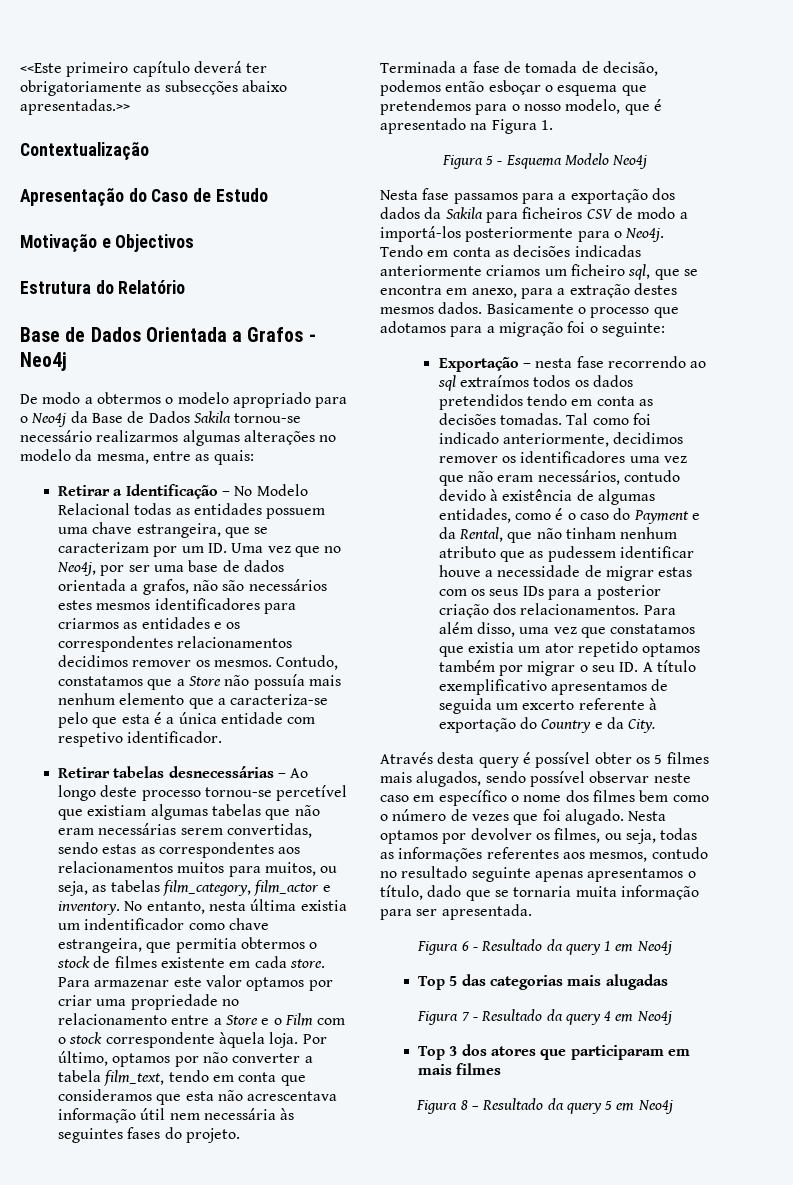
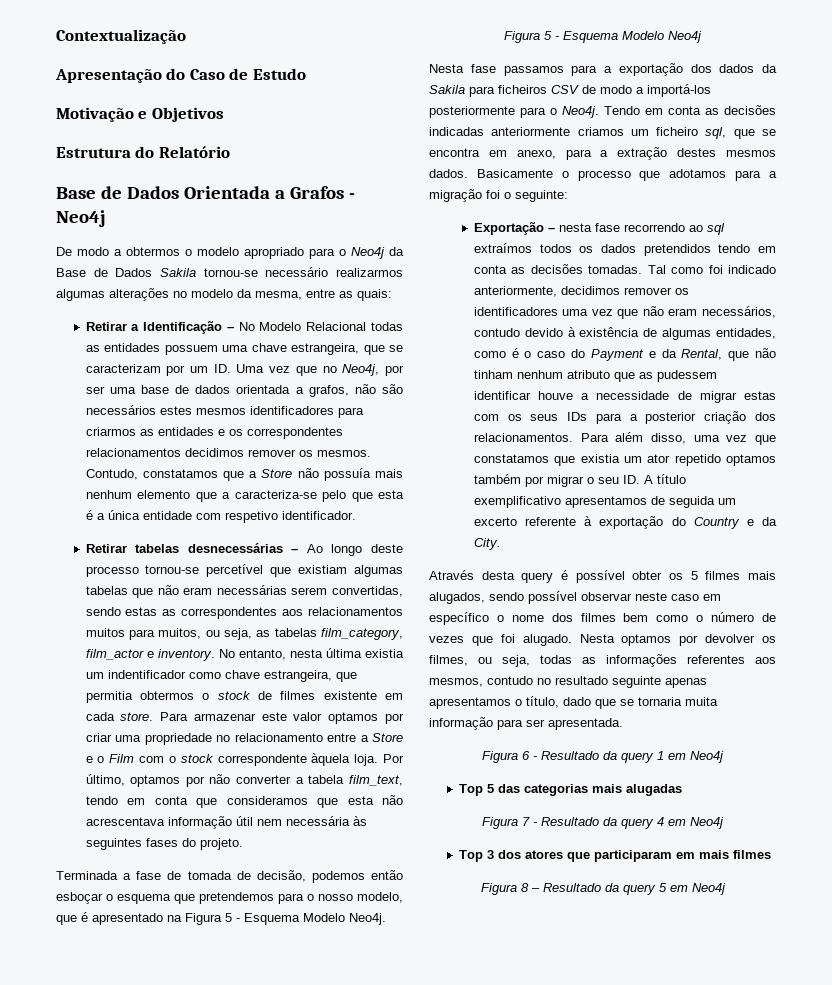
[20,61,268,77] [20,80,287,96] [20,99,130,115] <<Este primeiro capítulo deverá ter obrigatoriamente as subsecções abaixo apresentadas.>> // -> (56, 36) none
[115,234,195,252] Objectivos -> [151,107,224,122] Objetivos
[540,120,553,130] 1. -> [225,913,386,925] 5 - Esquema Modelo Neo4j.

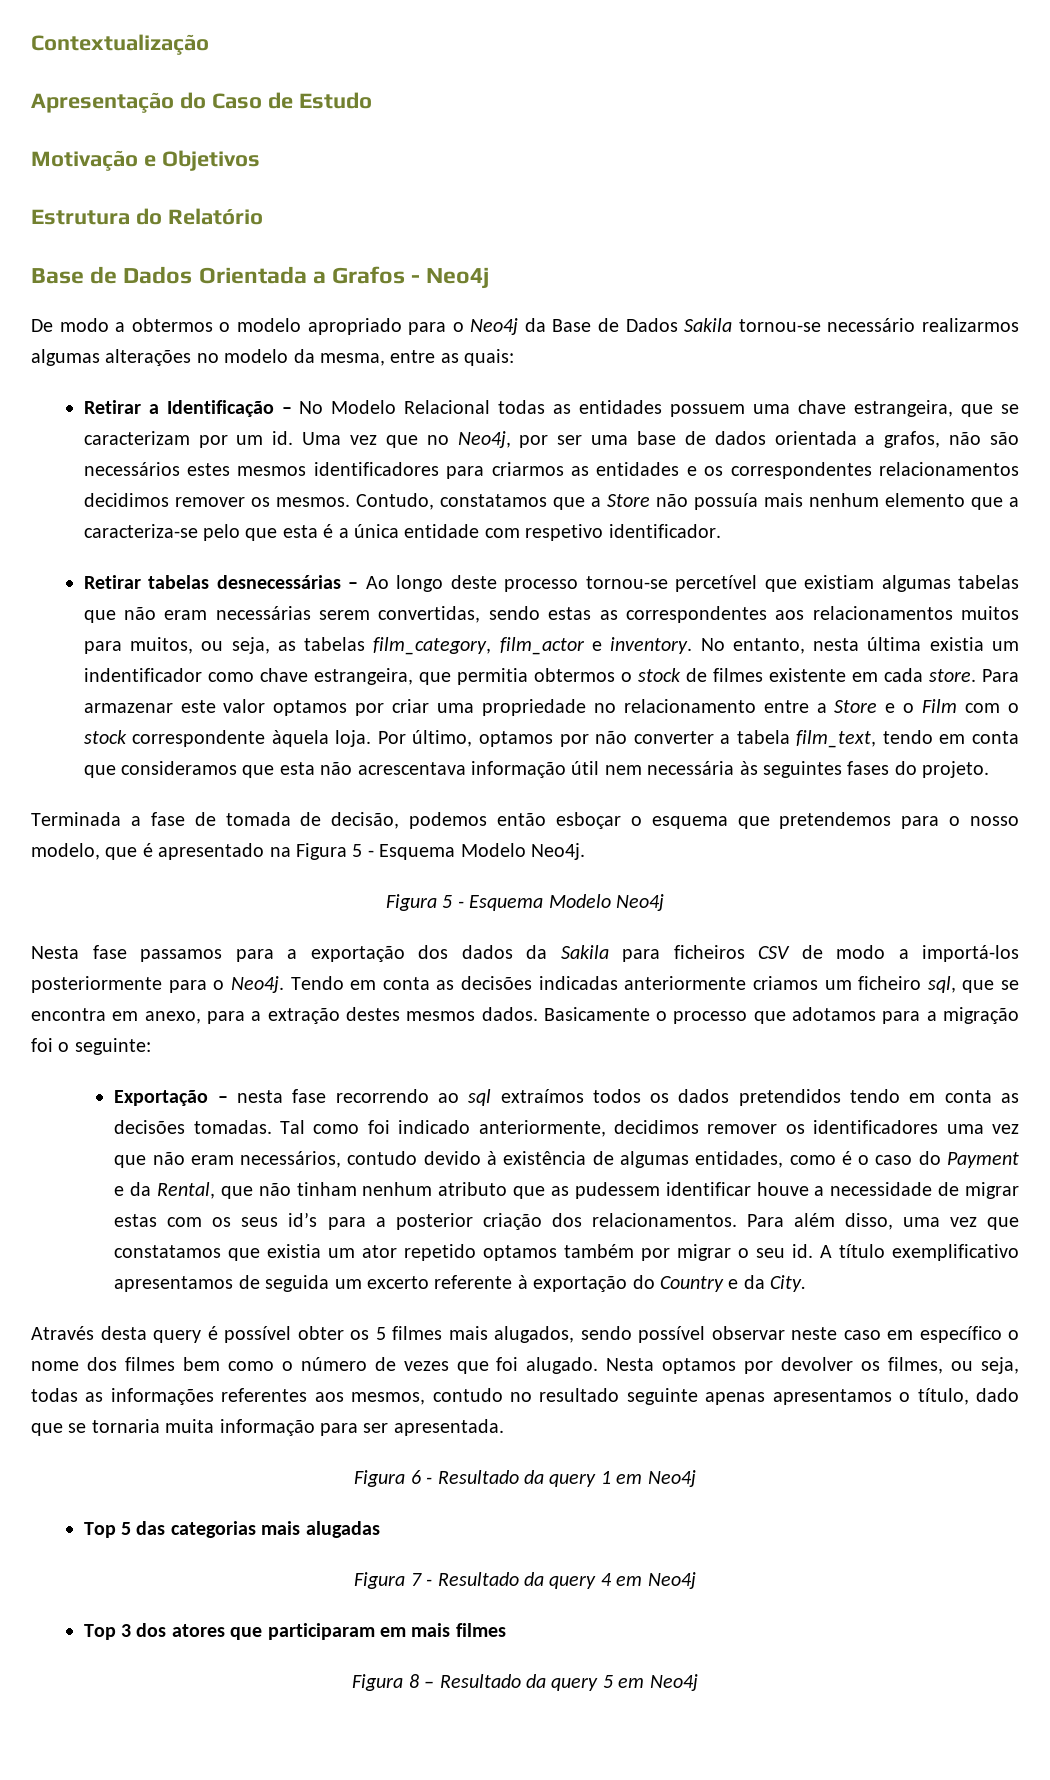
[213,364,231,373] ID. -> [272,431,294,445] id.
[567,412,588,421] IDs -> [288,1212,318,1227] id’s
[622,475,640,484] ID. -> [792,1244,814,1258] id.

